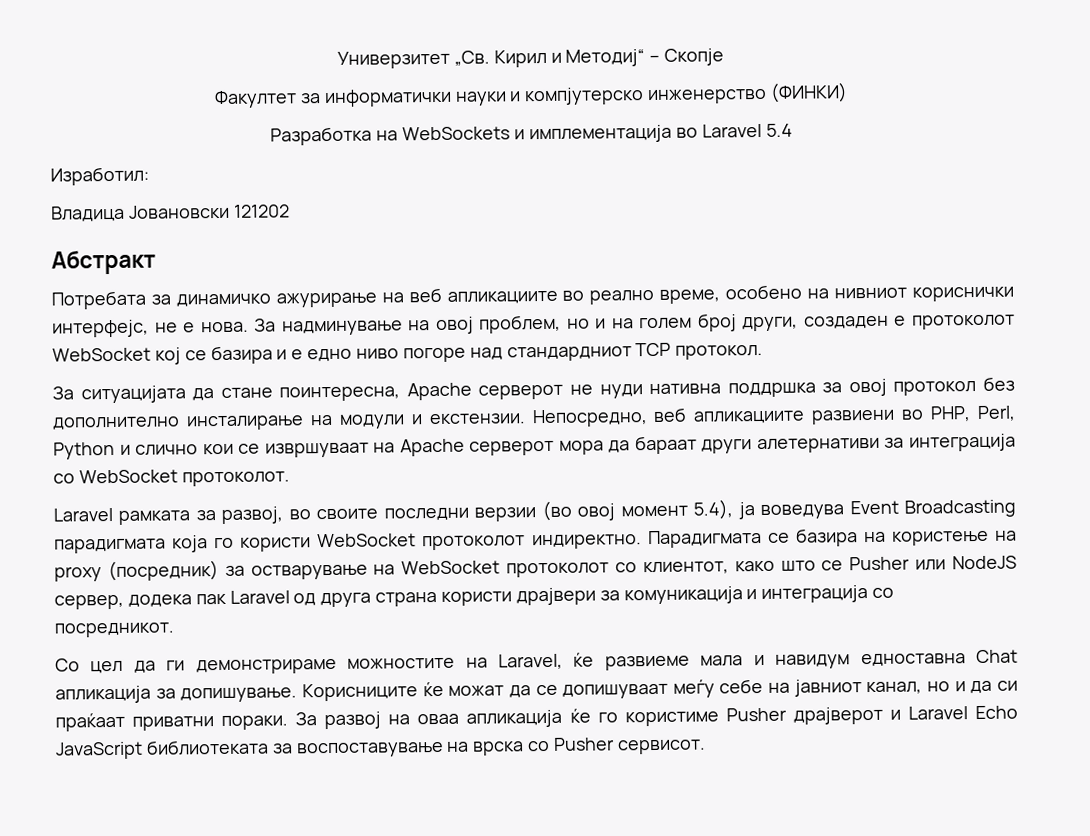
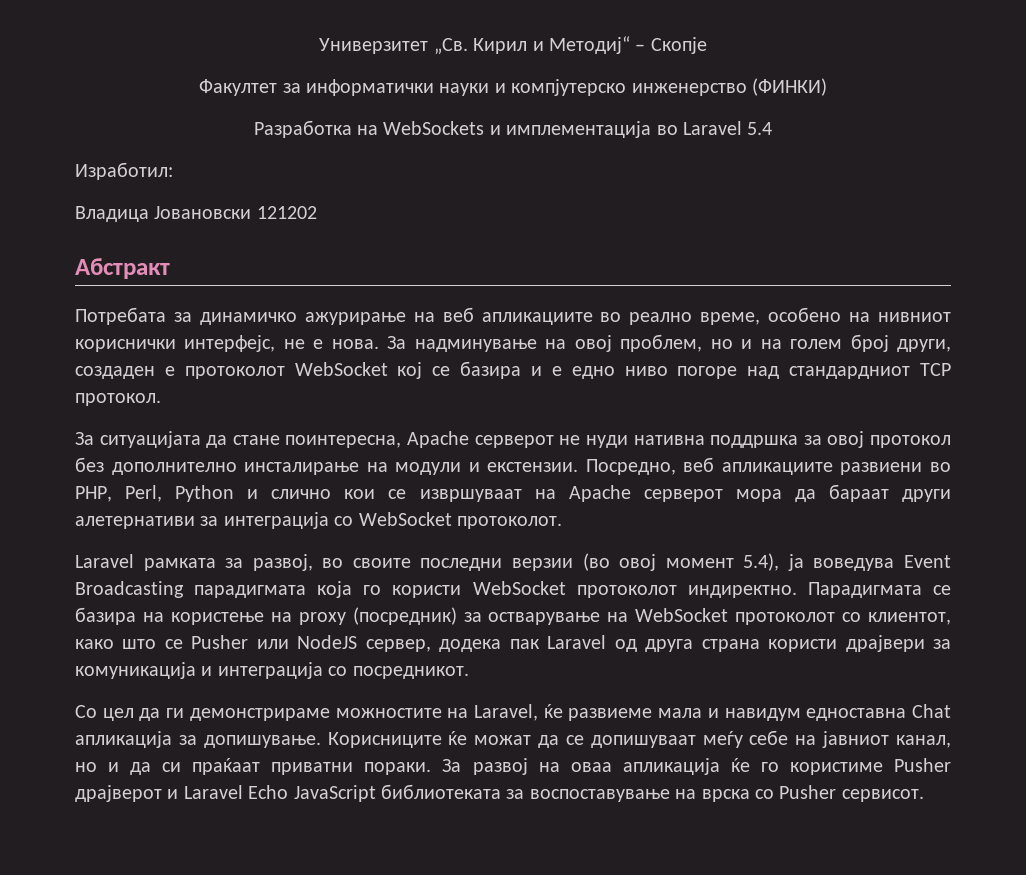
[531,409,648,428] Непосредно, -> [585,459,676,475] Посредно,

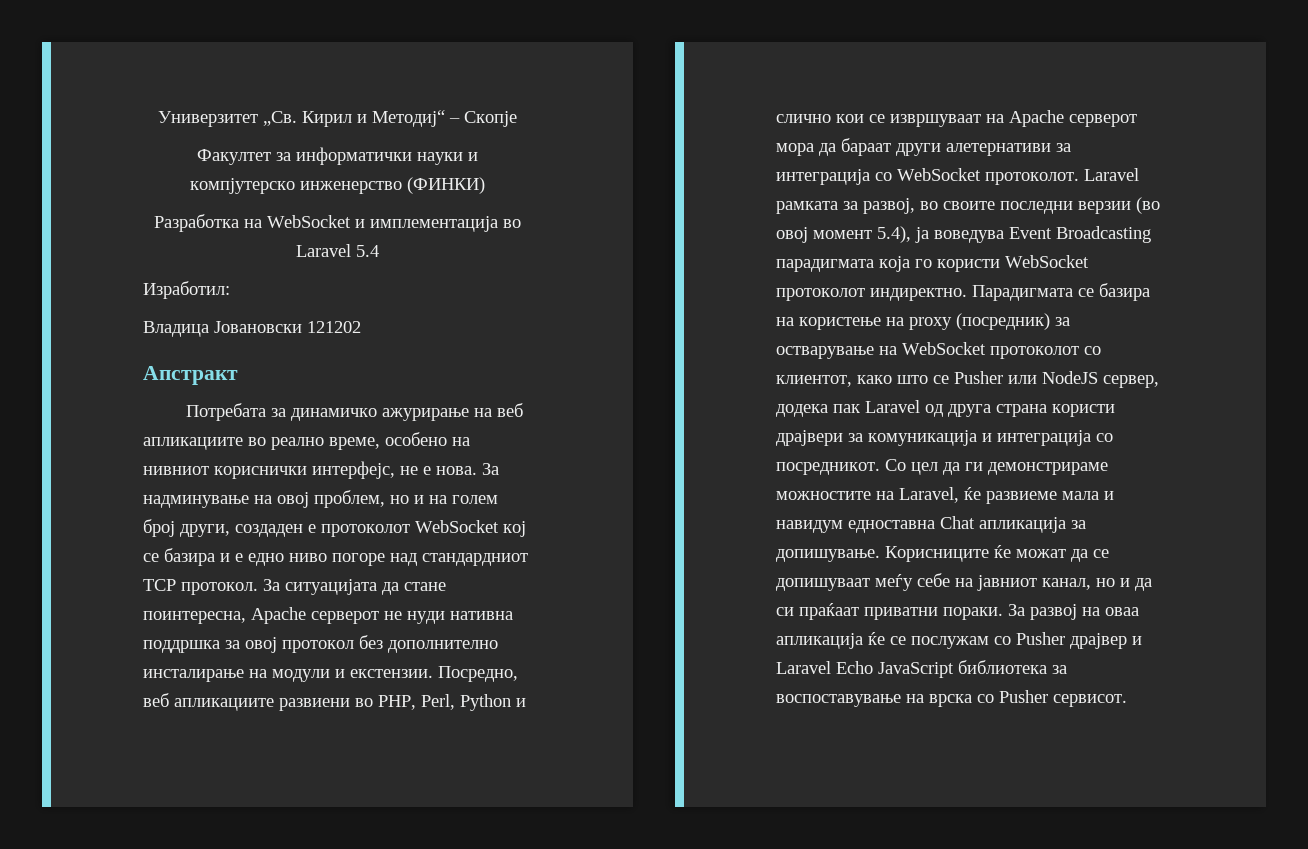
[383,121,485,135] WebSockets -> [267,215,351,228] WebSocket
[75,258,170,279] Абстракт -> [143,366,238,385] Апстракт
(161, 399) // -> (258, 588) none
(562, 522) // -> (1079, 178) none
(469, 672) // -> (880, 468) none
[760,758,952,775] [75,785,162,802] го користиме Pusher драјверот -> [890,632,1127,649] се послужам со Pusher драјвер
[381,784,501,799] библиотеката -> [958,660,1047,674] библиотека

